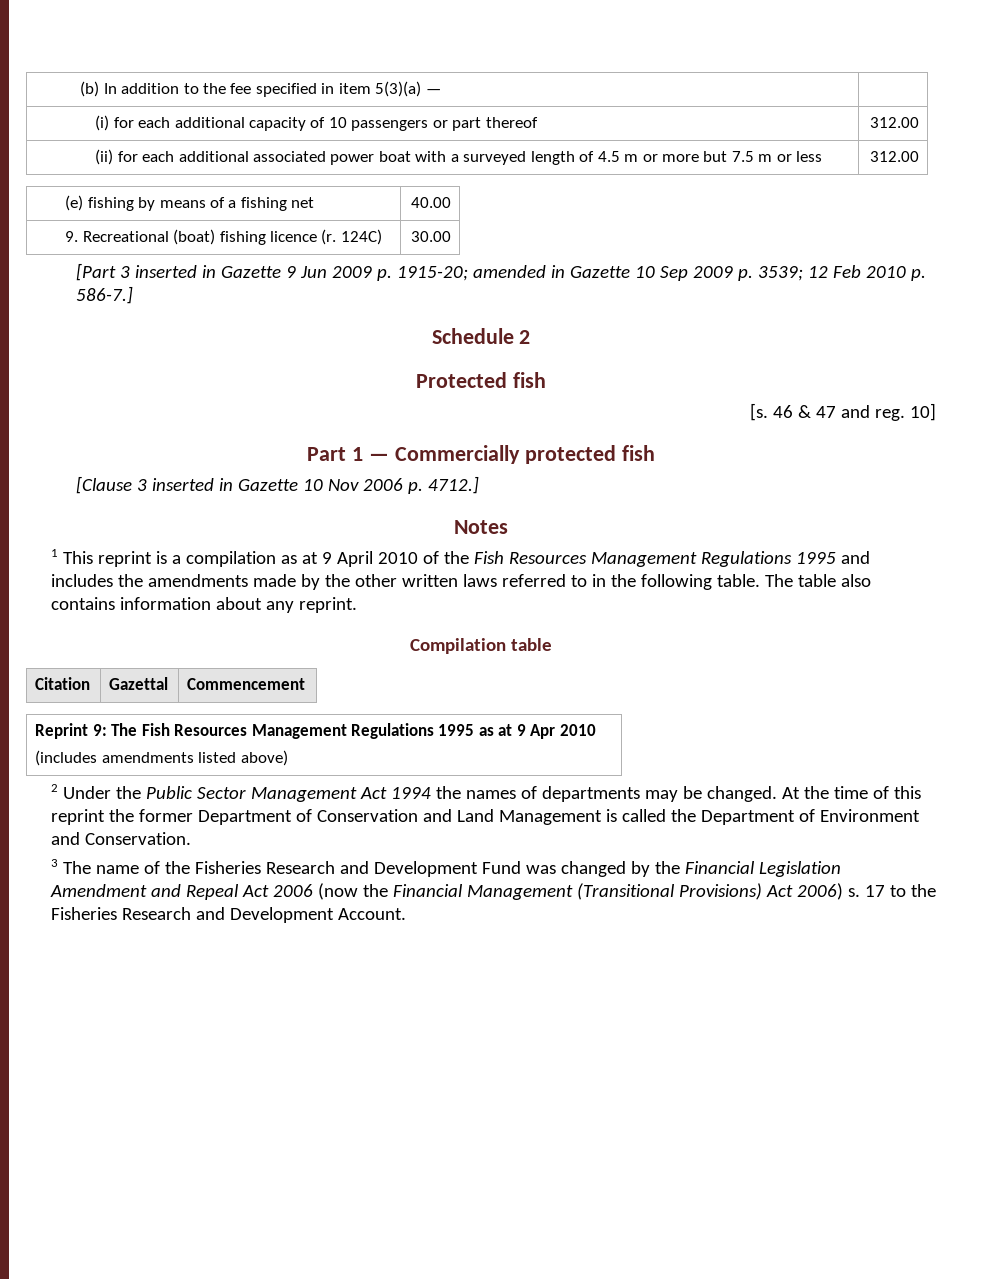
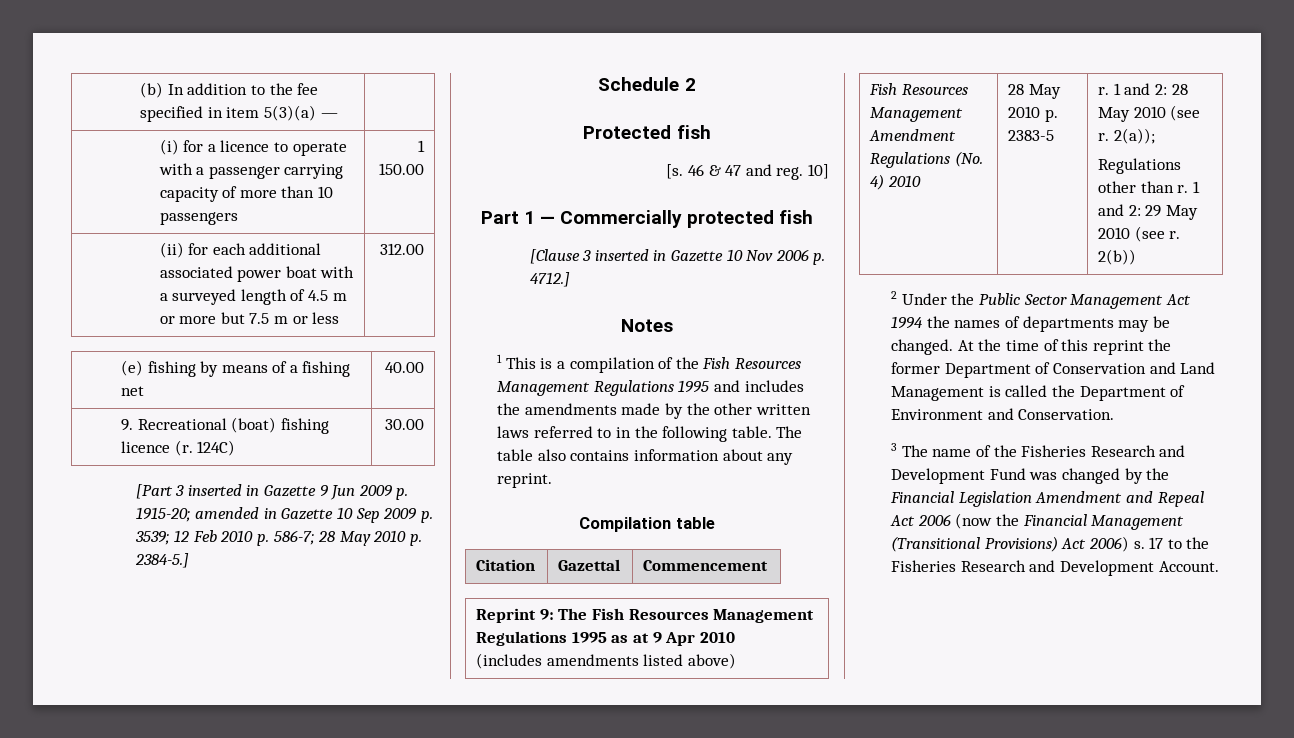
[138,117,538,131] [869,117,919,128] each additional capacity of 10 passengers or part thereof | 312.00 -> [207,140,347,156] [158,163,344,179] [159,186,334,202] [159,212,238,225] [417,140,425,152] [378,163,424,175] a licence to operate with a passenger carrying capacity of more than 10 passengers | 1 150.00
[75,286,133,304] 586-7.] -> [273,530,422,546] [134,553,189,568] 586-7; 28 May 2010 p. 2384-5.]
[97,551,152,567] reprint -> (536, 363) none
[280,551,418,567] as at 9 April 2010 -> (655, 365) none
(288, 758) none -> [869,83,968,95] [870,107,964,122] [869,129,957,141] [870,151,983,168] [870,174,921,190] [1008,84,1061,99] [1008,106,1058,122] [1008,130,1055,141] [1098,83,1188,95] [1098,105,1201,122] [1098,128,1155,144] [1098,158,1182,174] [1098,181,1200,193] [1098,204,1198,220] [1098,226,1181,242] [1098,249,1137,265] // Fish Resources Management Amendment Regulations (No. 4) 2010 | 28 May 2010 p. 2383-5 | r. 1 and 2: 28 May 2010 (see r. 2(a)); // Regulations other than r. 1 and 2: 29 May 2010 (see r. 2(b))

